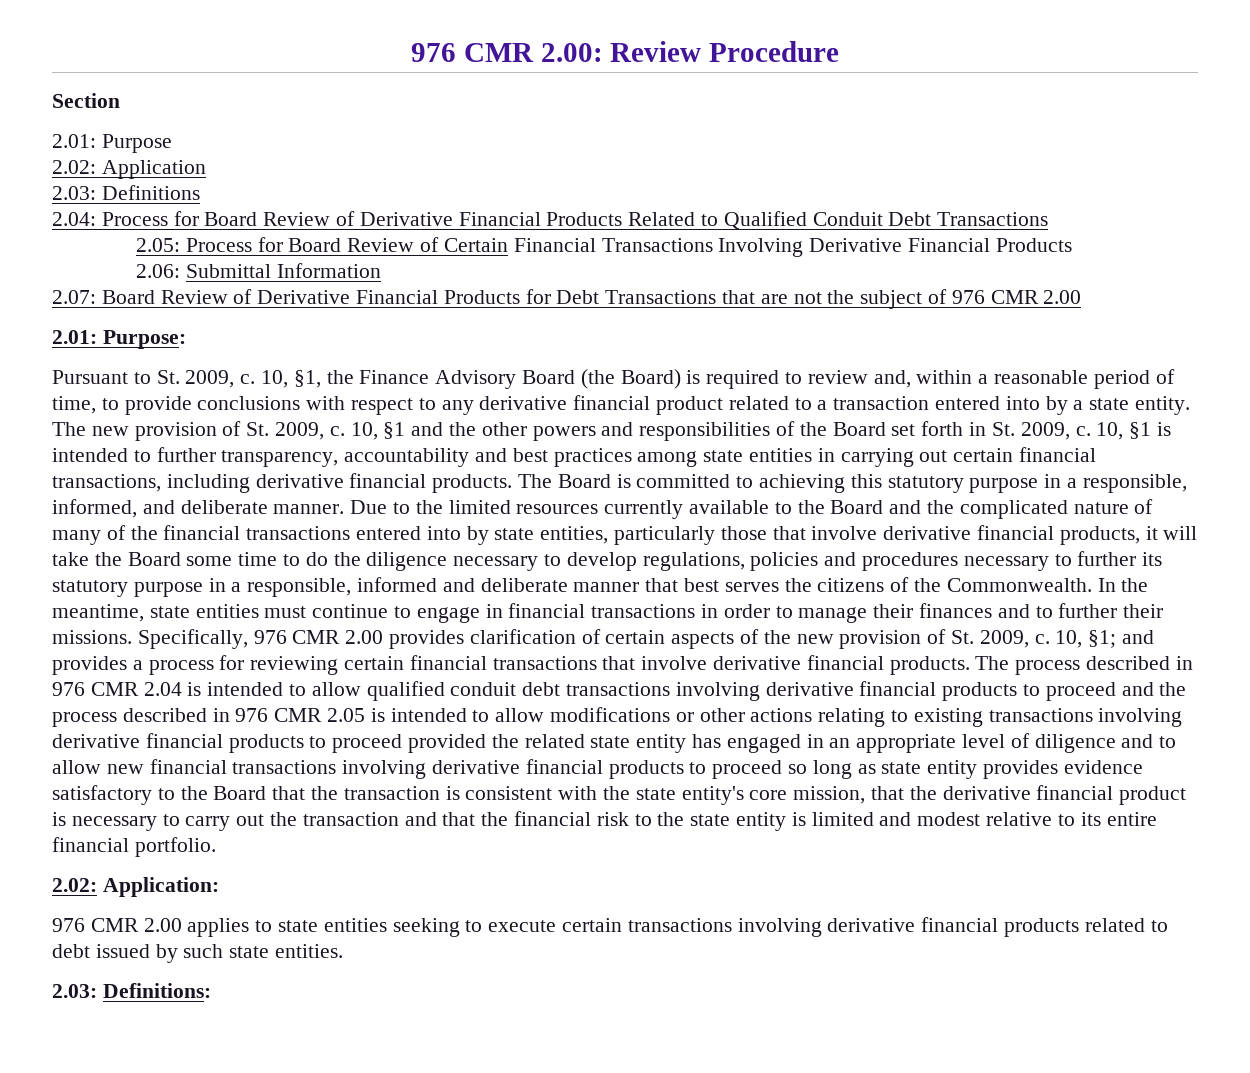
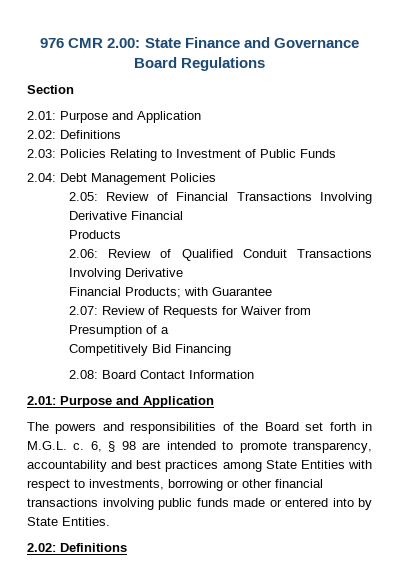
[610,41,840,62] Review Procedure -> [144,37,359,48] [133,57,266,71] State Finance and Governance Board Regulations
[52,160,206,179] [52,185,200,200] [52,211,1049,229] [136,237,508,252] // 2.02: Application // 2.03: Definitions // 2.04: Process for Board Review of Derivative Financial Products Related to Qualified Conduit Debt Transactions // 2.05: Process for Board Review of Certain -> [112,111,201,123] [27,130,121,139] [27,149,336,161] [27,173,216,185] [68,192,168,201] and Application // 2.02: Definitions // 2.03: Policies Relating to Investment of Public Funds // 2.04: Debt Management Policies // 2.05: Review of
(990, 245) none -> (183, 215) //
[185,263,381,278] [52,289,1082,309] [52,330,186,349] [52,369,1175,389] [52,395,1191,415] [52,421,527,441] Submittal Information // 2.07: Board Review of Derivative Financial Products for Debt Transactions that are not the subject of 976 CMR 2.00 // 2.01: Purpose: // Pursuant to St. 2009, c. 10, §1, the Finance Advisory Board (the Board) is required to review and, within a reasonable period of time, to provide conclusions with respect to any derivative financial product related to a transaction entered into by a state entity. The new provision of St. 2009, c. 10, §1 and the other -> [107,249,372,261] [68,268,183,280] [68,287,272,298] [68,306,311,318] [68,325,169,337] [68,344,231,356] [68,370,254,379] [27,396,214,408] [27,422,49,431] Review of Qualified Conduit Transactions Involving Derivative // Financial Products; with Guarantee // 2.07: Review of Requests for Waiver from Presumption of a // Competitively Bid Financing // 2.08: Board Contact Information // 2.01: Purpose and Application // The
[991,422,1171,440] [52,447,216,462] St. 2009, c. 10, §1 is intended to further -> [27,441,287,453] M.G.L. c. 6, § 98 are intended to promote
[703,447,1097,467] [52,473,1187,493] [52,499,1154,519] [52,525,1198,545] [52,551,1163,571] [52,577,1149,597] [52,603,1164,623] [52,629,1155,649] [52,655,1193,675] [52,681,1187,701] [52,707,1183,727] [52,733,1177,753] [52,759,1143,779] [52,785,1187,805] [52,811,1157,831] [52,837,216,857] [52,877,219,897] [52,917,1168,937] [52,944,344,963] [52,983,211,998] state entities in carrying out certain financial transactions, including derivative financial products. The Board is committed to achieving this statutory purpose in a responsible, informed, and deliberate manner. Due to the limited resources currently available to the Board and the complicated nature of many of the financial transactions entered into by state entities, particularly those that involve derivative financial products, it will take the Board some time to do the diligence necessary to develop regulations, policies and procedures necessary to further its statutory purpose in a responsible, informed and deliberate manner that best serves the citizens of the Commonwealth. In the meantime, state entities must continue to engage in financial transactions in order to manage their finances and to further their missions. Specifically, 976 CMR 2.00 provides clarification of certain aspects of the new provision of St. 2009, c. 10, §1; and provides a process for reviewing certain financial transactions that involve derivative financial products. The process described in 976 CMR 2.04 is intended to allow qualified conduit debt transactions involving derivative financial products to proceed and the process described in 976 CMR 2.05 is intended to allow modifications or other actions relating to existing transactions involving derivative financial products to proceed provided the related state entity has engaged in an appropriate level of diligence and to allow new financial transactions involving derivative financial products to proceed so long as state entity provides evidence satisfactory to the Board that the transaction is consistent with the state entity's core mission, that the derivative financial product is necessary to carry out the transaction and that the financial risk to the state entity is limited and modest relative to its entire financial portfolio. // 2.02: Application: // 976 CMR 2.00 applies to state entities seeking to execute certain transactions involving derivative financial products related to debt issued by such state entities. // 2.03: Definitions: -> [265,460,372,469] [27,479,323,491] [27,498,372,510] [27,517,110,526] [27,543,127,552] State Entities with respect to investments, borrowing or other financial transactions involving public funds made or entered into by State Entities. // 2.02: Definitions

